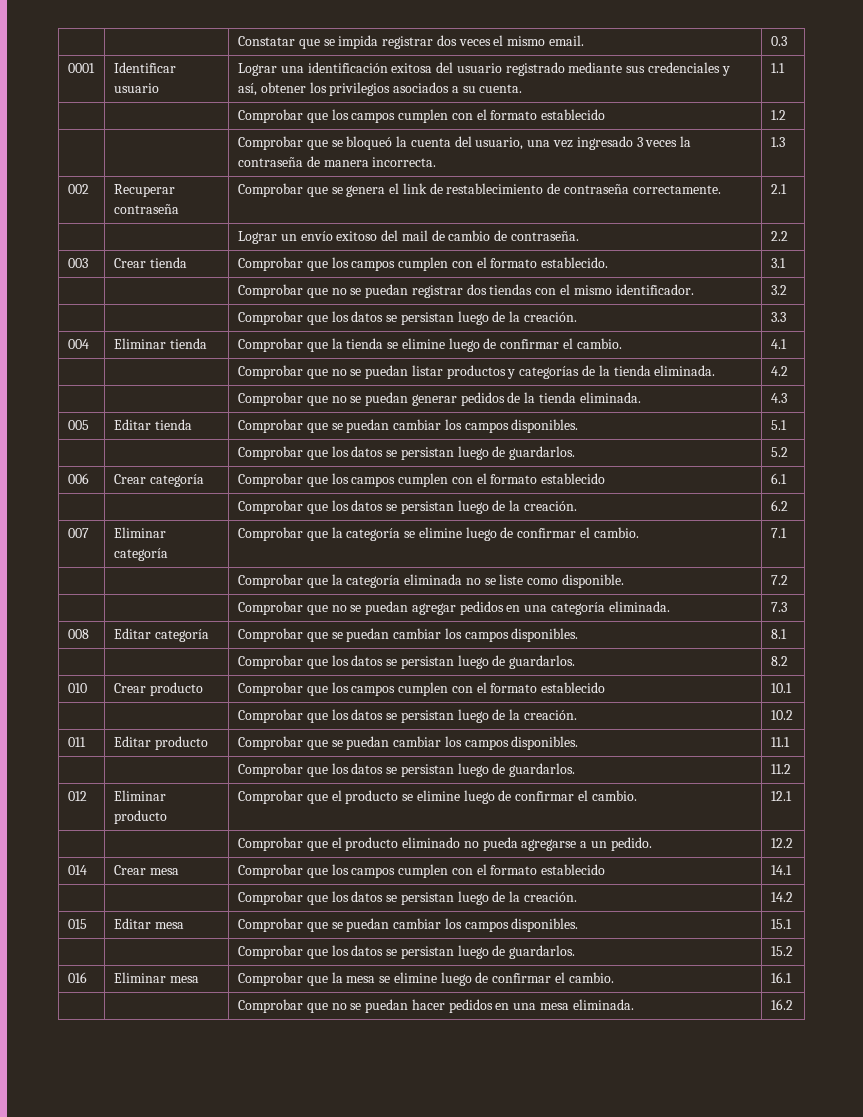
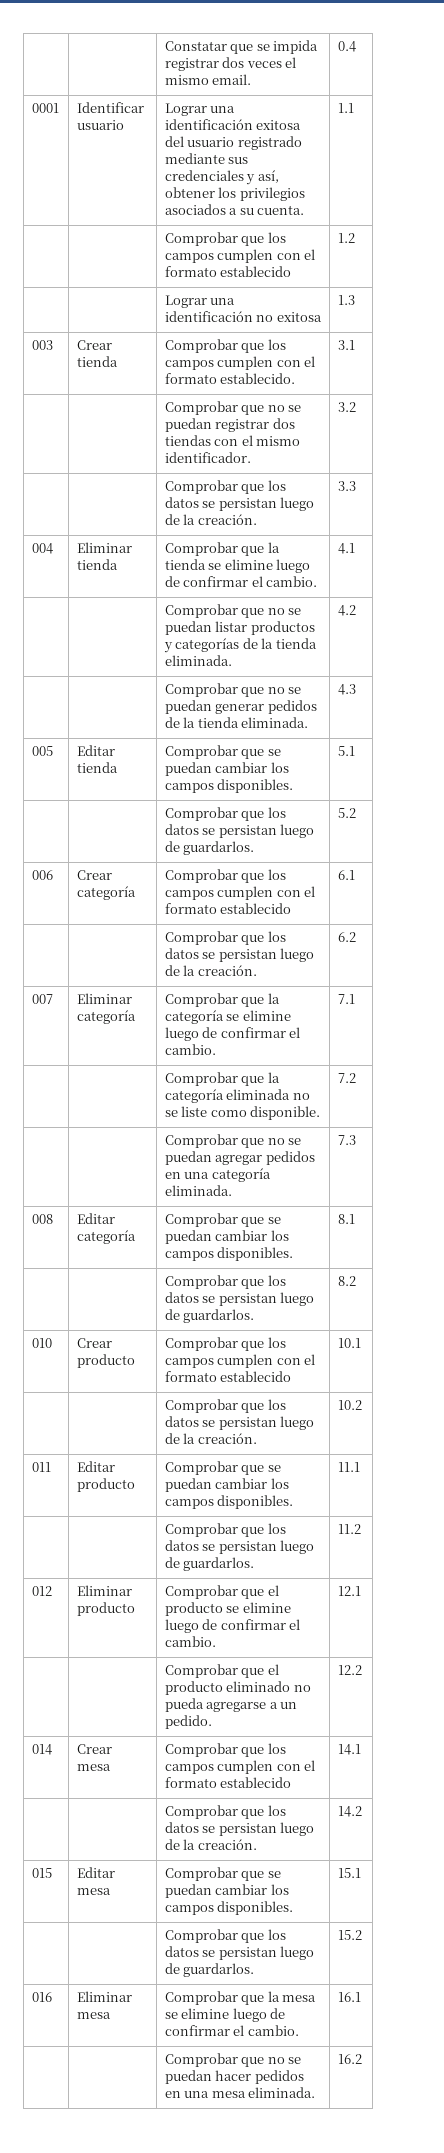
[770,36,787,46] 0.3 -> [337,41,356,52] 0.4
[237,136,692,150] [237,156,437,167] [770,137,785,147] [67,184,89,194] [113,184,175,197] [113,204,179,214] [237,183,721,197] [770,184,787,194] [237,230,579,244] [770,231,788,241] Comprobar que se bloqueó la cuenta del usuario, una vez ingresado 3 veces la contraseña de manera incorrecta. | 1.3 // 002 | Recuperar contraseña | Comprobar que se genera el link de restablecimiento de contraseña correctamente. | 2.1 // | | Lograr un envío exitoso del mail de cambio de contraseña. | 2.2 -> [164,295,236,308] [164,311,322,322] [337,295,355,305] Lograr una identificación no exitosa | 1.3

